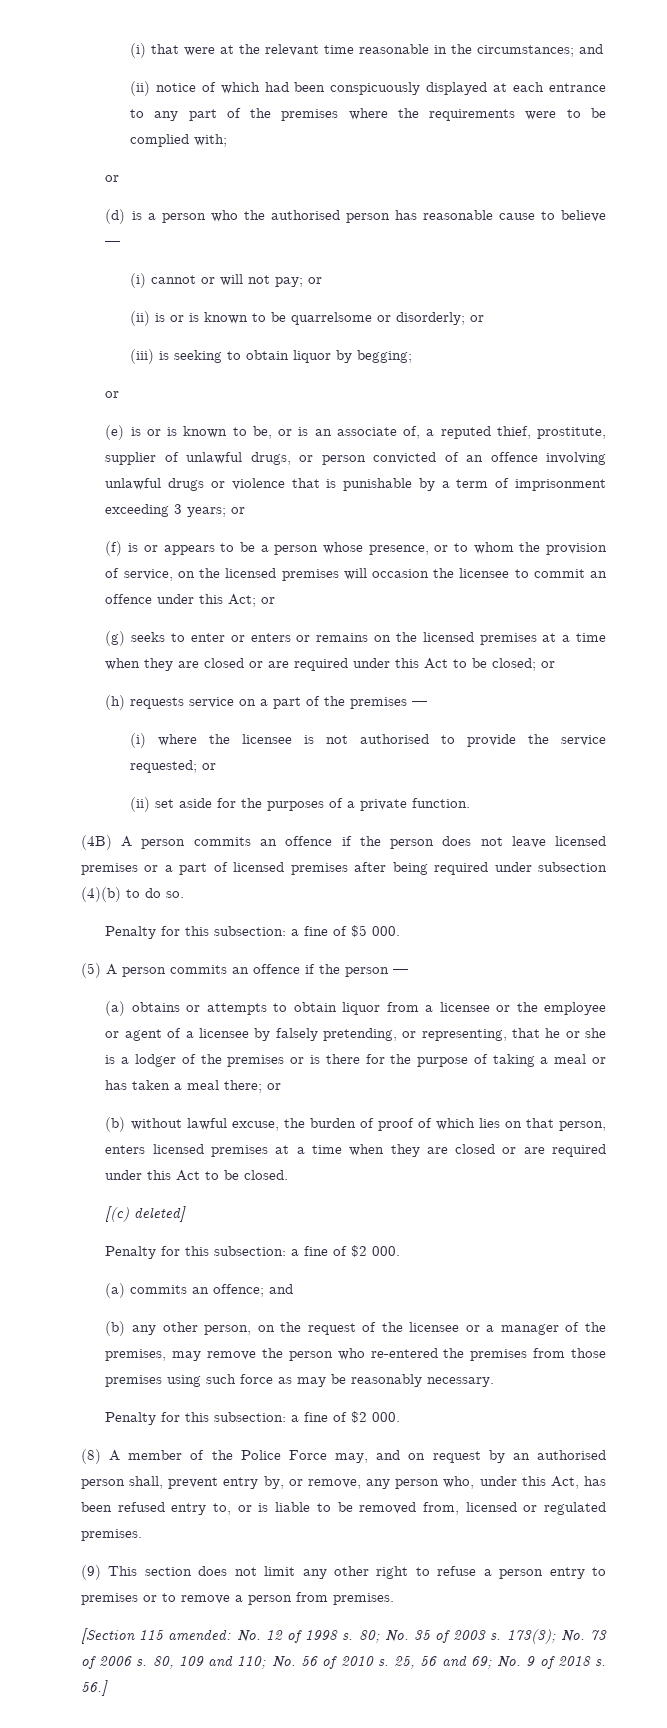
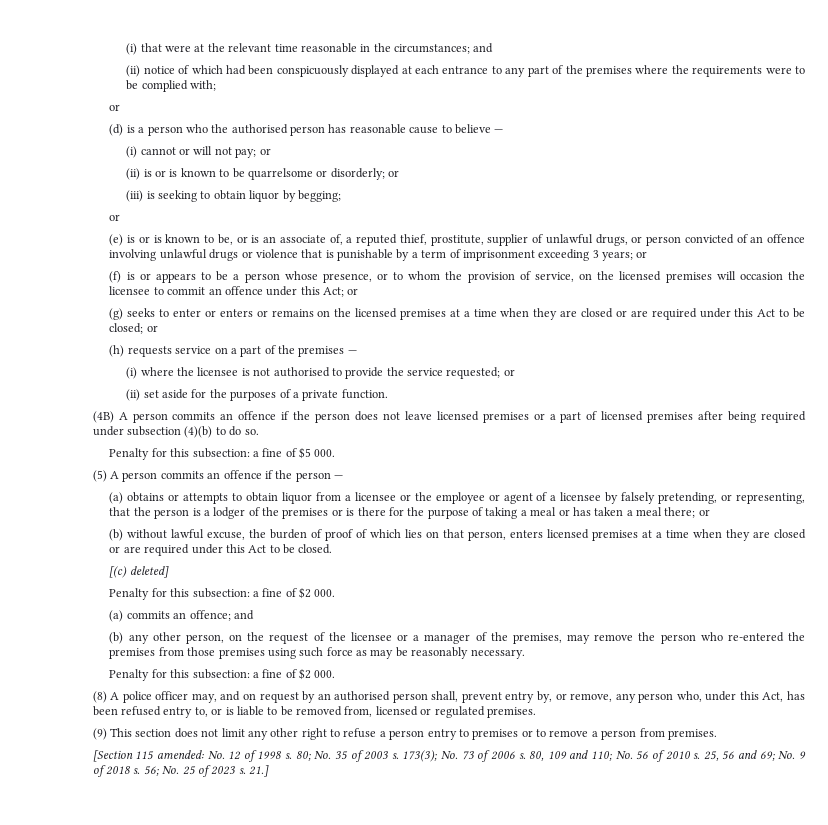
[545,1028,606,1038] he or she -> [133,507,190,519] the person
[128,1450,327,1460] member of the Police Force -> [122,691,189,703] police officer
[80,1680,108,1696] 56.] -> [143,765,270,777] 56; No. 25 of 2023 s. 21.]

